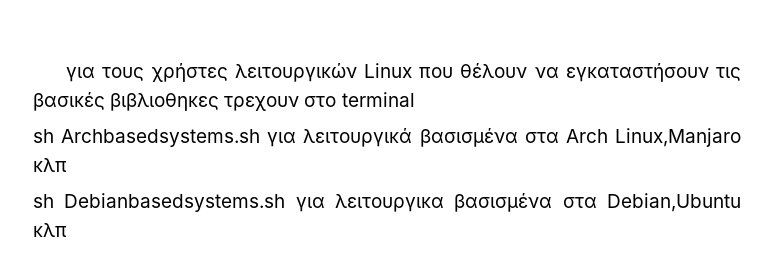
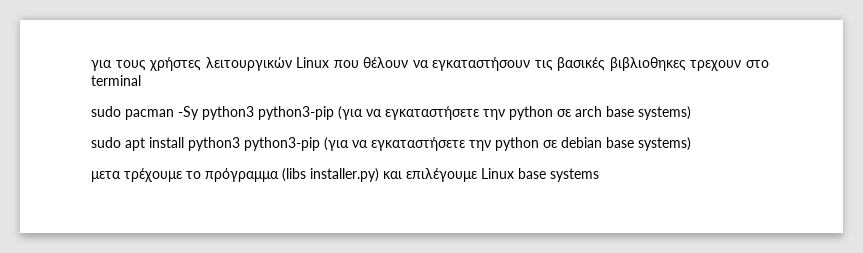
[33,128,741,147] [33,158,67,172] [33,193,741,212] [33,223,67,237] sh Archbasedsystems.sh για λειτουργικά βασισμένα στα Arch Linux,Manjaro κλπ // sh Debianbasedsystems.sh για λειτουργικα βασισμένα στα Debian,Ubuntu κλπ -> [91,106,691,120] [91,137,691,151] [91,168,599,182] sudo pacman -Sy python3 python3-pip (για να εγκαταστήσετε την python σε arch base systems) // sudo apt install python3 python3-pip (για να εγκαταστήσετε την python σε debian base systems) // μετα τρέχουμε το πρόγραμμα (libs installer.py) και επιλέγουμε Linux base systems

